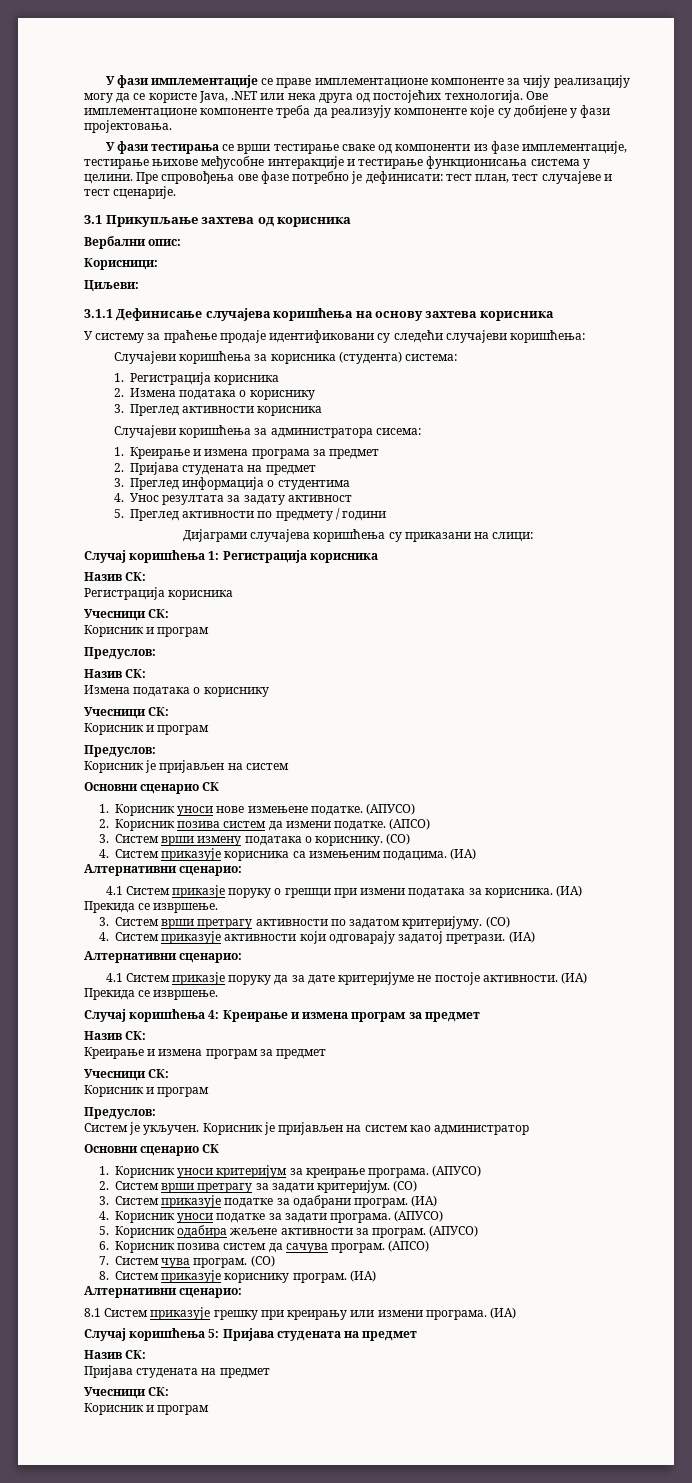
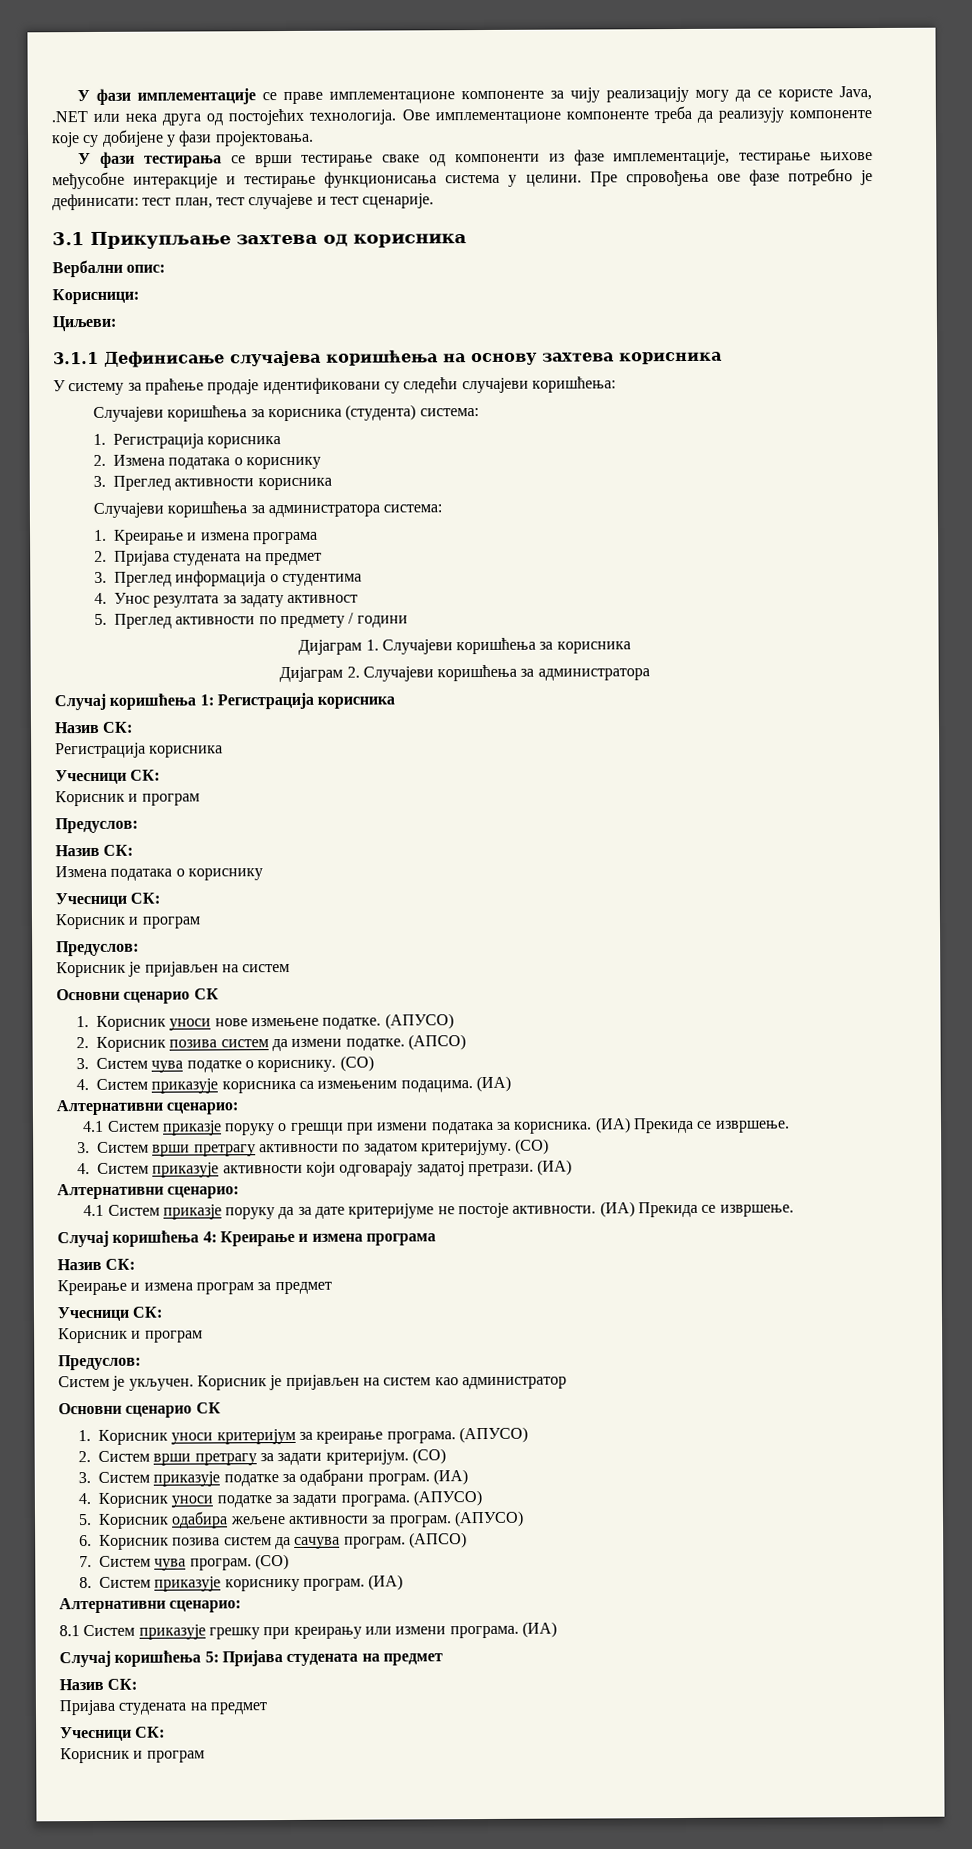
[375,428,421,435] сисема: -> [383,504,443,513] система:
[312,449,380,459] за предмет -> (318, 538) none
[182,529,534,542] Дијаграми случајева коришћења су приказани на слици: -> [298,637,631,655] [279,664,650,683] Дијаграм 1. Случајеви коришћења за корисника // Дијаграм 2. Случајеви коришћења за администратора
[161,836,302,846] врши измену података -> [151,1060,242,1073] чува податке
[351,1012,480,1022] програм за предмет -> [365,1233,436,1246] програмa

